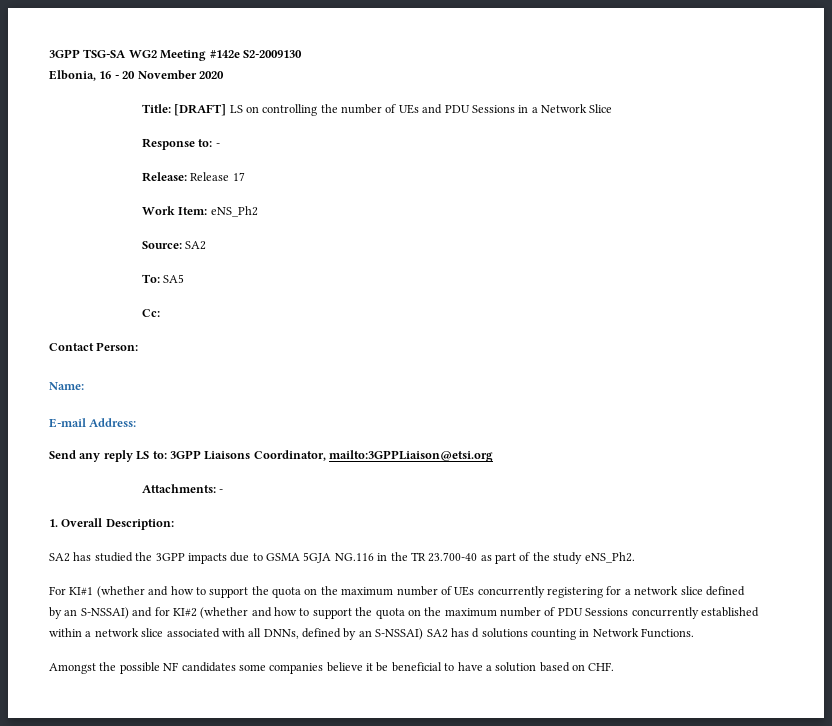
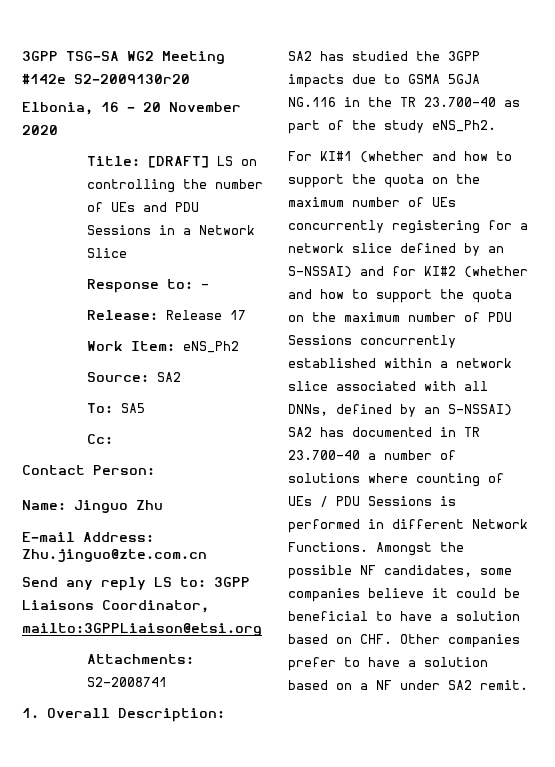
[242,50,302,58] S2-2009130 -> [74,74,190,84] S2-2009130r20
(84, 386) none -> [74,500,163,513] Jinguo Zhu
(137, 422) none -> [22,549,207,562] Zhu.jinguo@zte.com.cn
[219,489,224,493] - -> [87,677,168,687] S2-2008741
[472,628,590,640] d solutions counting in -> [352,427,480,437] [288,450,456,460] [288,473,504,487] [288,496,456,507] [288,519,464,533] documented in TR 23.700-40 a number of solutions where counting of UEs / PDU Sessions is performed in different
(695, 633) // -> (368, 547) none
[181,662,236,672] candidates -> [384,565,472,577] candidates,
(373, 667) none -> [456,588,496,598] could
(615, 666) none -> [400,634,520,648] [288,657,488,671] [288,680,528,690] Other companies prefer to have a solution based on a NF under SA2 remit.

